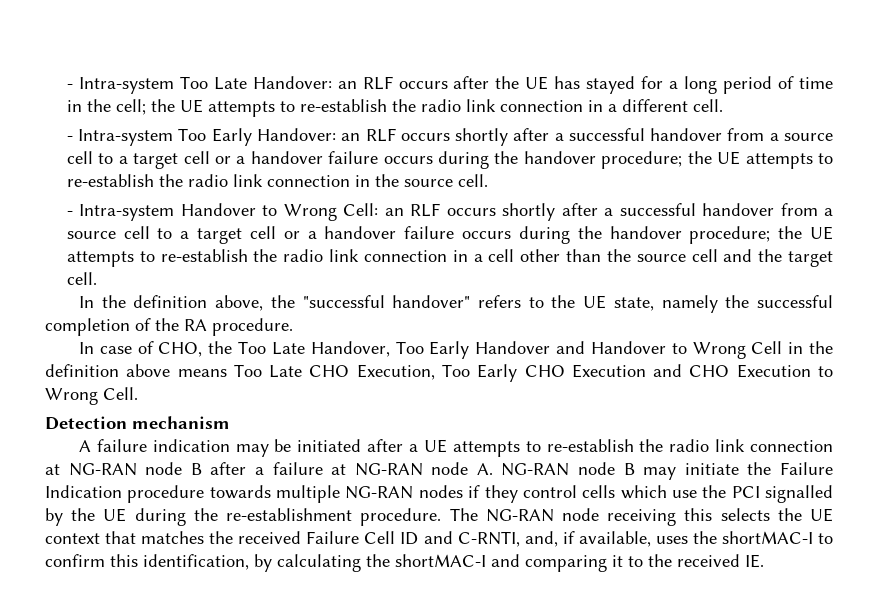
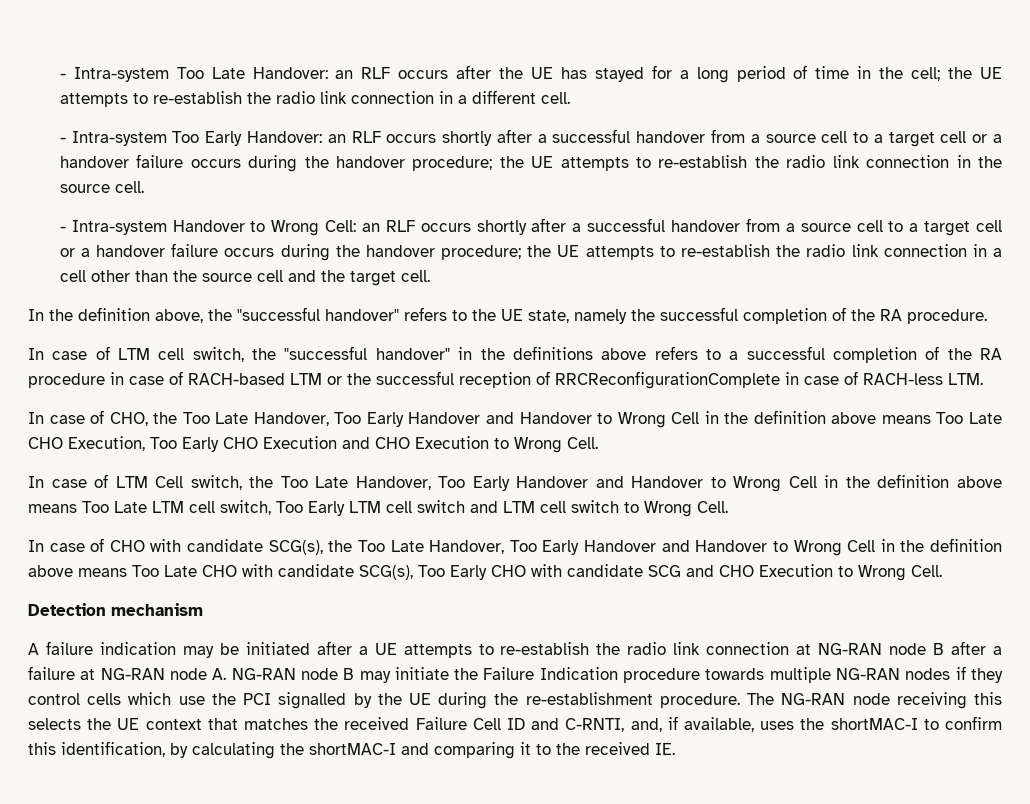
(293, 327) none -> [28,346,1003,363] [28,371,983,389] // In case of LTM cell switch, the "successful handover" in the definitions above refers to a successful completion of the RA procedure in case of RACH-based LTM or the successful reception of RRCReconfigurationComplete in case of RACH-less LTM.
(138, 393) none -> [28,474,1002,492] [28,500,728,517] [28,538,1002,556] [28,564,942,581] // In case of LTM Cell switch, the Too Late Handover, Too Early Handover and Handover to Wrong Cell in the definition above means Too Late LTM cell switch, Too Early LTM cell switch and LTM cell switch to Wrong Cell. // In case of CHO with candidate SCG(s), the Too Late Handover, Too Early Handover and Handover to Wrong Cell in the definition above means Too Late CHO with candidate SCG(s), Too Early CHO with candidate SCG and CHO Execution to Wrong Cell.

